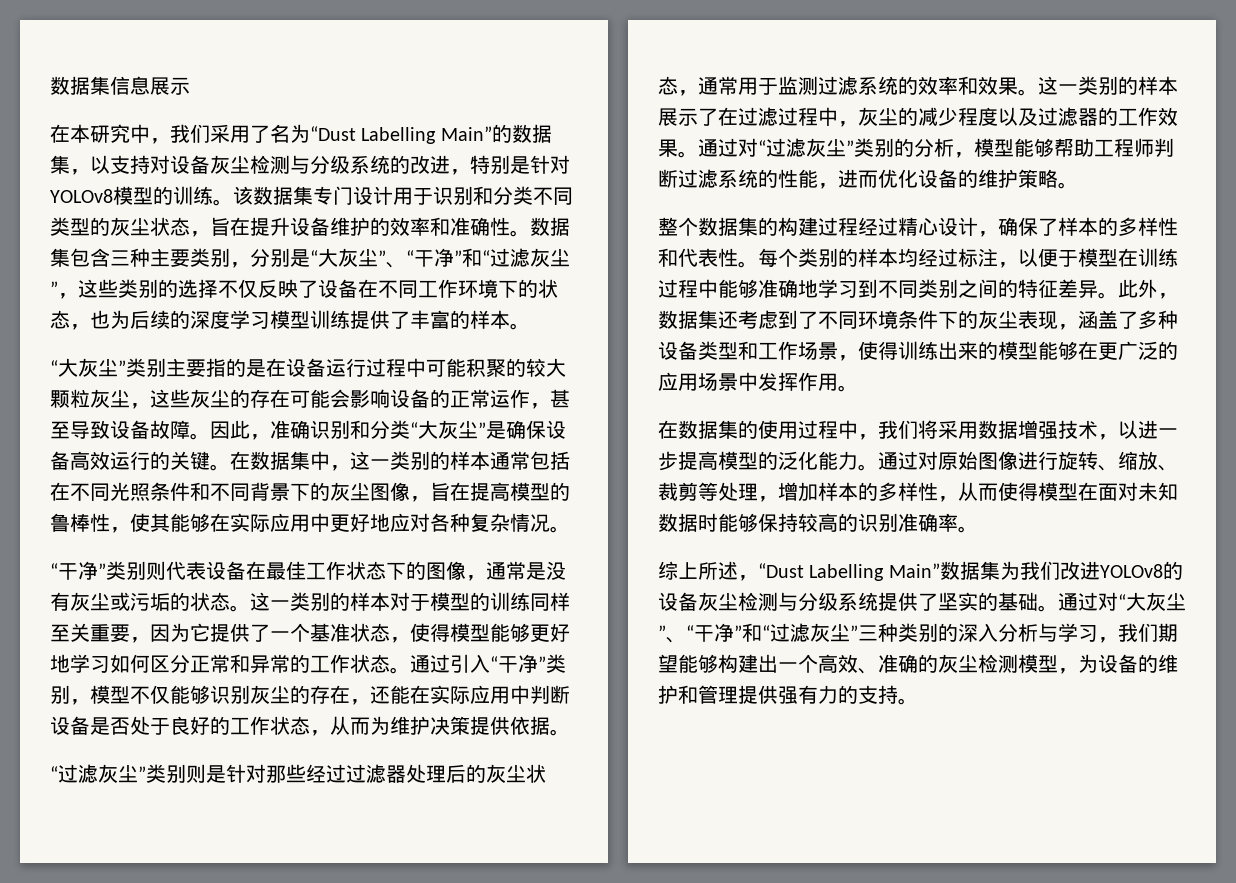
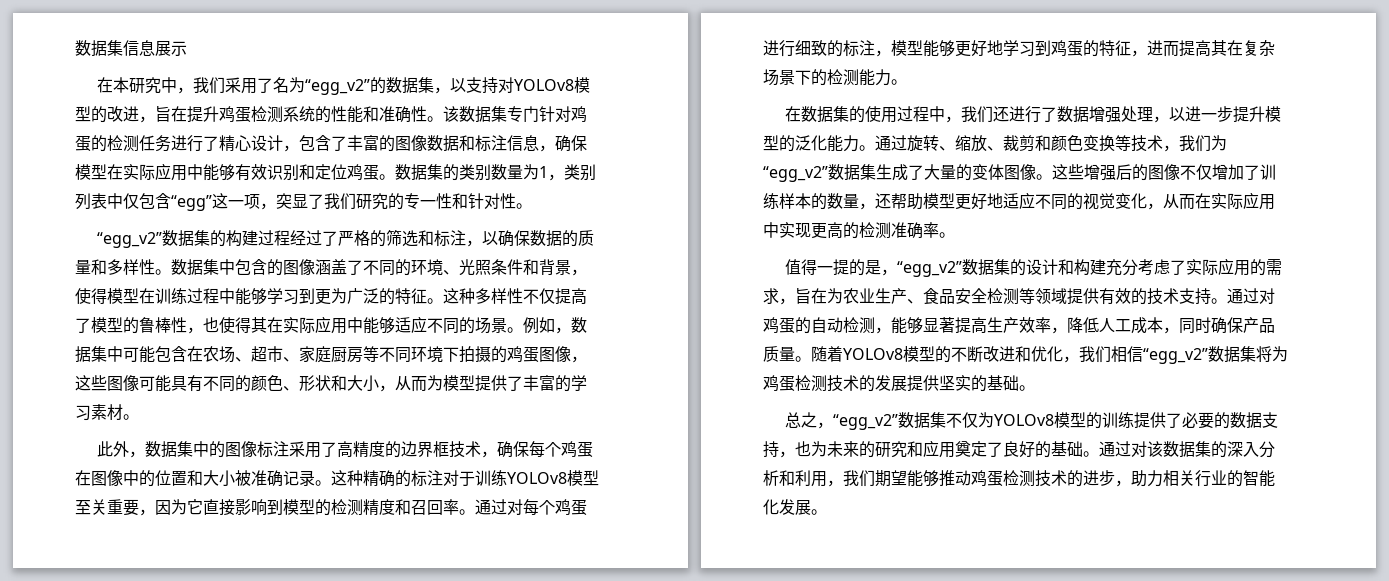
[310,126,492,144] “Dust Labelling Main” -> [305,79,371,95] “egg_v2”
[170,155,570,175] [50,186,573,206] [50,217,570,237] [50,248,570,268] [50,279,558,299] [50,310,530,330] [50,358,566,377] [50,389,570,409] [50,420,566,440] [50,451,570,471] [50,482,570,502] [50,513,570,533] [50,561,566,581] [50,592,570,612] [50,623,570,643] [50,654,566,674] [50,685,570,705] [50,716,570,736] [50,764,546,783] [658,76,1178,96] [658,107,1178,127] [658,138,1174,158] [658,169,1078,189] [658,217,698,236] 设备灰尘检测与分级系统的改进，特别是针对YOLOv8模型的训练。该数据集专门设计用于识别和分类不同类型的灰尘状态，旨在提升设备维护的效率和准确性。数据集包含三种主要类别，分别是“大灰尘”、“干净”和“过滤灰尘”，这些类别的选择不仅反映了设备在不同工作环境下的状态，也为后续的深度学习模型训练提供了丰富的样本。 // “大灰尘”类别主要指的是在设备运行过程中可能积聚的较大颗粒灰尘，这些灰尘的存在可能会影响设备的正常运作，甚至导致设备故障。因此，准确识别和分类“大灰尘”是确保设备高效运行的关键。在数据集中，这一类别的样本通常包括在不同光照条件和不同背景下的灰尘图像，旨在提高模型的鲁棒性，使其能够在实际应用中更好地应对各种复杂情况。 // “干净”类别则代表设备在最佳工作状态下的图像，通常是没有灰尘或污垢的状态。这一类别的样本对于模型的训练同样至关重要，因为它提供了一个基准状态，使得模型能够更好地学习如何区分正常和异常的工作状态。通过引入“干净”类别，模型不仅能够识别灰尘的存在，还能在实际应用中判断设备是否处于良好的工作状态，从而为维护决策提供依据。 // “过滤灰尘”类别则是针对那些经过过滤器处理后的灰尘状态，通常用于监测过滤系统的效率和效果。这一类别的样本展示了在过滤过程中，灰尘的减少程度以及过滤器的工作效果。通过对“过滤灰尘”类别的分析，模型能够帮助工程师判断过滤系统的性能，进而优化设备的维护策略。 // 整个 -> [514,77,591,93] [75,106,587,123] [75,135,587,152] [75,163,596,181] [75,193,532,211] [97,232,163,248] YOLOv8模型的改进，旨在提升鸡蛋检测系统的性能和准确性。该数据集专门针对鸡蛋的检测任务进行了精心设计，包含了丰富的图像数据和标注信息，确保模型在实际应用中能够有效识别和定位鸡蛋。数据集的类别数量为1，类别列表中仅包含“egg”这一项，突显了我们研究的专一性和针对性。 // “egg_v2”
[898,217,1178,237] [658,248,1078,268] 精心设计，确保了样本的多样性和代表性。每个类别的样本均经过标注，以便于 -> [322,229,595,247] [75,259,587,276] [75,288,107,304] 了严格的筛选和标注，以确保数据的质量和多样性。数据集中包含的图像涵盖了不同的环境、光照条件和背景，使得
[758,279,1178,299] [658,310,1178,330] [658,341,1178,361] [658,372,838,391] 准确地学习到不同类别之间的特征差异。此外，数据集还考虑到了不同环境条件下的灰尘表现，涵盖了多种设备类型和工作场景，使得训练出来的模型能够在更广泛的应用场景中发挥作用 -> [267,288,587,305] [75,316,587,334] [75,346,587,363] [75,375,587,392] [75,404,139,421] [97,441,594,458] [75,470,599,487] [75,499,587,516] [763,40,1275,57] [763,69,891,86] 学习到更为广泛的特征。这种多样性不仅提高了模型的鲁棒性，也使得其在实际应用中能够适应不同的场景。例如，数据集中可能包含在农场、超市、家庭厨房等不同环境下拍摄的鸡蛋图像，这些图像可能具有不同的颜色、形状和大小，从而为模型提供了丰富的学习素材。 // 此外，数据集中的图像标注采用了高精度的边界框技术，确保每个鸡蛋在图像中的位置和大小被准确记录。这种精确的标注对于训练YOLOv8模型至关重要，因为它直接影响到模型的检测精度和召回率。通过对每个鸡蛋进行细致的标注，模型能够更好地学习到鸡蛋的特征，进而提高其在复杂场景下的检测能力
[918,420,978,439] 将采用 -> [993,106,1058,123] 还进行了
[1058,420,1098,439] 技术 -> [1121,106,1154,122] 处理
[698,451,718,470] 高 -> [1249,106,1266,122] 升
[918,451,1058,470] 对原始图像进行 -> (907, 143) none
[698,482,1178,502] [658,513,978,533] [658,561,1183,581] [658,592,1186,612] [658,623,938,643] 等处理，增加样本的多样性，从而使得模型在面对未知数据时能够保持较高的识别准确率。 // 综上所述，“Dust Labelling Main”数据集为我们改进YOLOv8的设备灰尘检测与分级系统提供了坚实的基础。通过对“大灰尘”、“干净”和“过滤灰尘”三种类别 -> [1035,135,1227,152] [763,164,1276,182] [763,192,1275,210] [763,222,955,239] [785,258,1283,277] [763,288,1275,305] [763,317,1275,334] [763,346,1288,364] [763,375,1035,392] [785,412,1279,430] [763,440,1211,458] 和颜色变换等技术，我们为“egg_v2”数据集生成了大量的变体图像。这些增强后的图像不仅增加了训练样本的数量，还帮助模型更好地适应不同的视觉变化，从而在实际应用中实现更高的检测准确率。 // 值得一提的是，“egg_v2”数据集的设计和构建充分考虑了实际应用的需求，旨在为农业生产、食品安全检测等领域提供有效的技术支持。通过对鸡蛋的自动检测，能够显著提高生产效率，降低人工成本，同时确保产品质量。随着YOLOv8模型的不断改进和优化，我们相信“egg_v2”数据集将为鸡蛋检测技术的发展提供坚实的基础。 // 总之，“egg_v2”数据集不仅为YOLOv8模型的训练提供了必要的数据支持，也为未来的研究和应用奠定了良好的基础。通过对该数据集
[1038,623,1098,642] 与学习 -> [779,470,827,487] 和利用
[718,654,1178,674] [658,685,898,704] 构建出一个高效、准确的灰尘检测模型，为设备的维护和管理提供强有力的支持 -> [939,470,1275,487] [763,499,811,515] 推动鸡蛋检测技术的进步，助力相关行业的智能化发展

